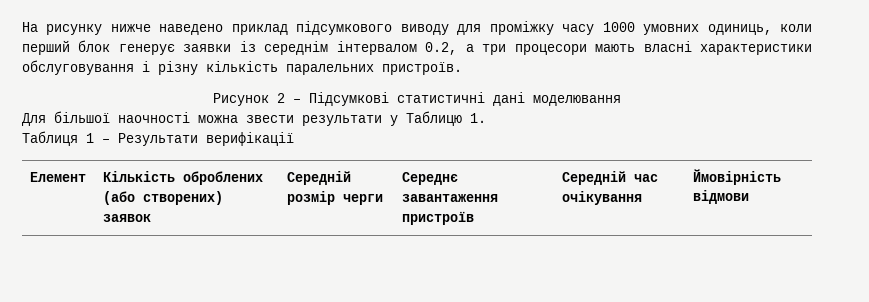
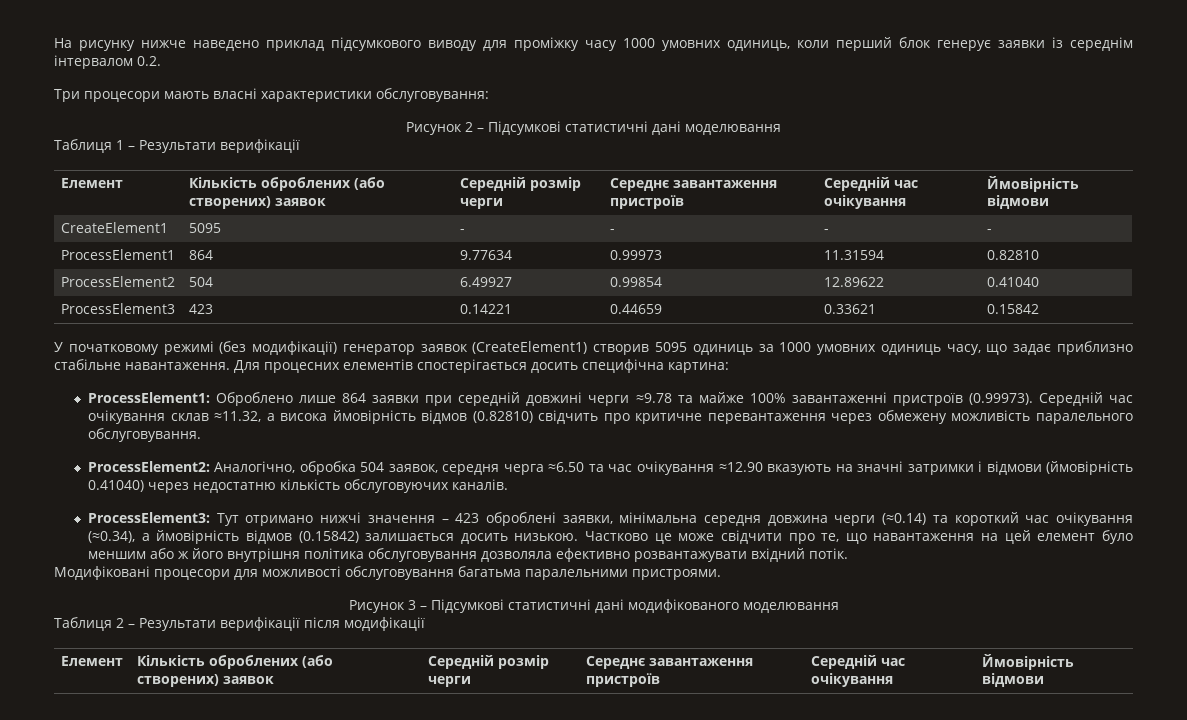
[425,42,507,55] 0.2, а три -> [137,56,161,66] [54,89,80,102] 0.2. // Три
[22,60,462,75] обслуговування і різну кількість паралельних пристроїв. -> [376,88,489,102] обслуговування:
[22,111,486,126] // Для більшої наочності можна звести результати у Таблицю 1. -> (781, 129) none
(750, 197) none -> [60,222,168,233] [188,223,221,233] [459,229,465,233] [609,229,615,233] [823,229,829,233] [986,229,992,233] [60,249,175,260] [188,250,213,260] [459,250,512,260] [609,250,662,260] [823,250,884,260] [986,250,1039,260] [60,276,175,287] [188,277,213,287] [459,277,512,287] [609,277,662,287] [823,277,884,287] [986,277,1039,287] [60,303,175,314] [188,304,213,314] [459,304,512,314] [609,304,662,314] [823,304,876,314] [986,304,1039,314] [54,341,1134,355] [54,359,729,373] [87,392,1133,406] [87,410,1133,424] [87,428,201,442] [87,461,1134,475] [87,479,508,493] [87,512,1134,526] [87,530,1133,544] [87,548,848,562] [54,566,721,580] [348,599,839,613] [54,617,425,631] [60,656,123,666] [136,655,333,669] [136,674,274,687] [427,655,549,669] [427,676,471,687] [585,656,753,669] [585,673,660,687] [810,655,905,669] [810,673,893,687] [981,654,1074,670] [981,673,1044,687] // CreateElement1 | 5095 | - | - | - | - // ProcessElement1 | 864 | 9.77634 | 0.99973 | 11.31594 | 0.82810 // ProcessElement2 | 504 | 6.49927 | 0.99854 | 12.89622 | 0.41040 // ProcessElement3 | 423 | 0.14221 | 0.44659 | 0.33621 | 0.15842 // У початковому режимі (без модифікації) генератор заявок (CreateElement1) створив 5095 одиниць за 1000 умовних одиниць часу, що задає приблизно стабільне навантаження. Для процесних елементів спостерігається досить специфічна картина: // ProcessElement1: Оброблено лише 864 заявки при середній довжині черги ≈9.78 та майже 100% завантаженні пристроїв (0.99973). Середній час очікування склав ≈11.32, а висока ймовірність відмов (0.82810) свідчить про критичне перевантаження через обмежену можливість паралельного обслуговування. // ProcessElement2: Аналогічно, обробка 504 заявок, середня черга ≈6.50 та час очікування ≈12.90 вказують на значні затримки і відмови (ймовірність 0.41040) через недостатню кількість обслуговуючих каналів. // ProcessElement3: Тут отримано нижчі значення – 423 оброблені заявки, мінімальна середня довжина черги (≈0.14) та короткий час очікування (≈0.34), а ймовірність відмов (0.15842) залишається досить низькою. Частково це може свідчити про те, що навантаження на цей елемент було меншим або ж його внутрішня політика обслуговування дозволяла ефективно розвантажувати вхідний потік. // Модифіковані процесори для можливості обслуговування багатьма паралельними пристроями. // Рисунок 3 – Підсумкові статистичні дані модифікованого моделювання // Таблиця 2 – Результати верифікації після модифікації // Елемент | Кількість оброблених (або створених) заявок | Середній розмір черги | Середнє завантаження пристроїв | Середній час очікування | Ймовірність відмови

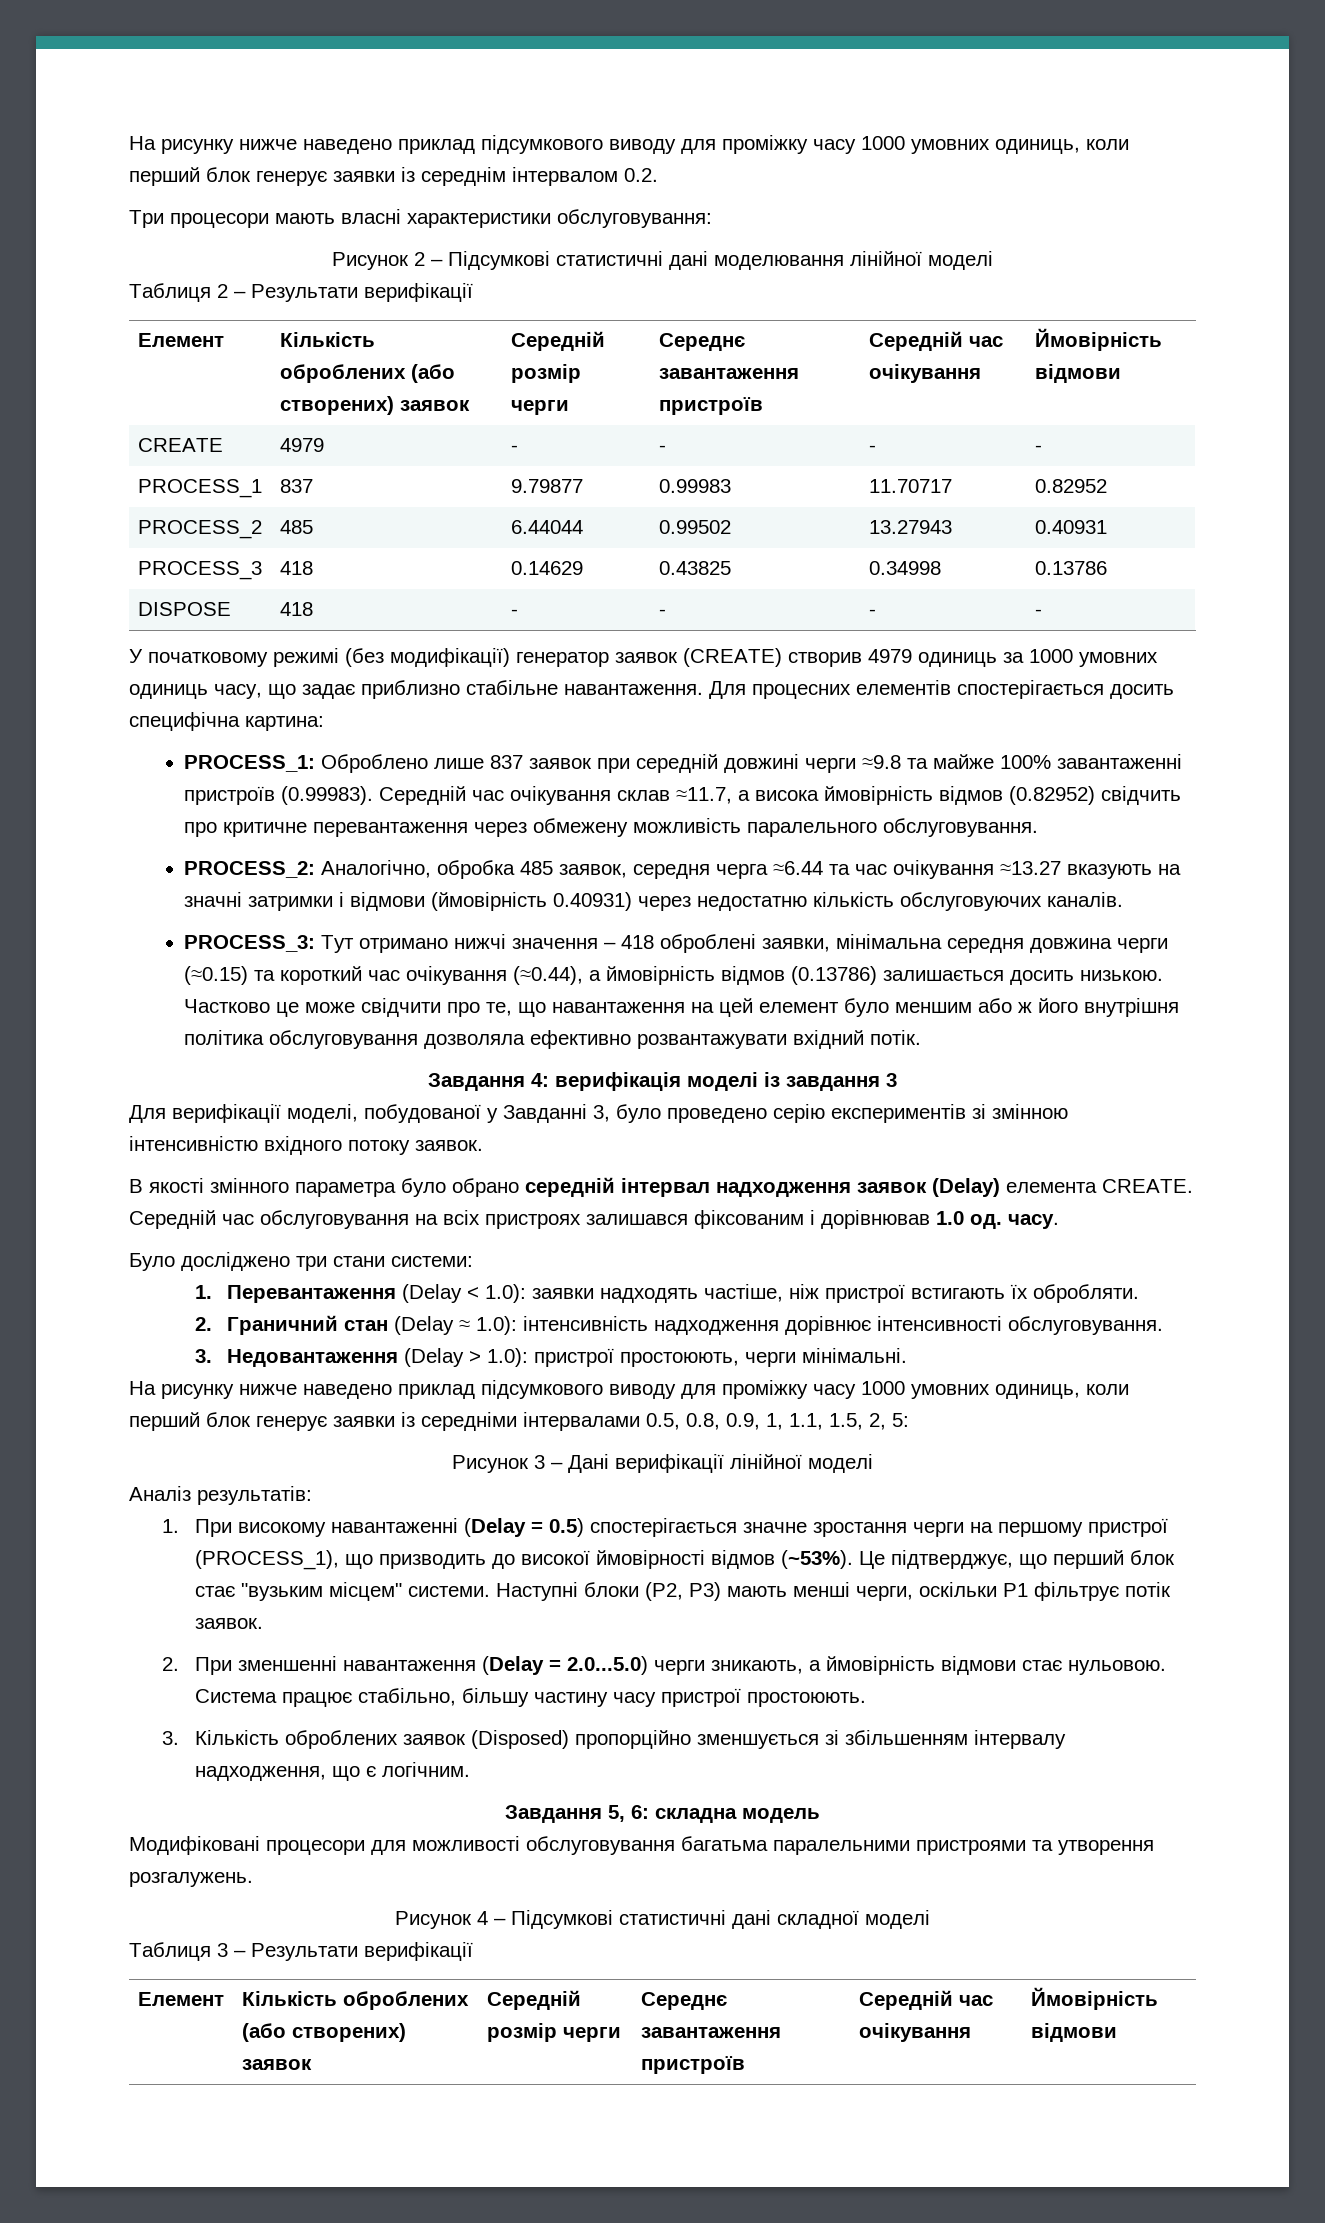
[54,139,124,153] // Таблиця 1 -> [850,251,993,270] [129,283,228,302] лінійної моделі // Таблиця 2
[60,222,168,233] [188,223,221,233] [459,229,465,233] [609,229,615,233] [823,229,829,233] [986,229,992,233] [60,249,175,260] [188,250,213,260] [459,250,512,260] [609,250,662,260] [823,250,884,260] [986,250,1039,260] [60,276,175,287] [188,277,213,287] [459,277,512,287] [609,277,662,287] [823,277,884,287] [986,277,1039,287] [60,303,175,314] [188,304,213,314] [459,304,512,314] [609,304,662,314] [823,304,876,314] [986,304,1039,314] CreateElement1 | 5095 | - | - | - | - // ProcessElement1 | 864 | 9.77634 | 0.99973 | 11.31594 | 0.82810 // ProcessElement2 | 504 | 6.49927 | 0.99854 | 12.89622 | 0.41040 // ProcessElement3 | 423 | 0.14221 | 0.44659 | 0.33621 | 0.15842 -> [137,438,223,452] [279,438,324,452] [510,445,518,452] [658,445,666,452] [868,445,876,452] [1034,445,1042,452] [137,479,262,498] [279,479,313,493] [510,479,583,493] [658,479,731,493] [868,479,952,493] [1034,479,1107,493] [137,520,262,539] [279,520,313,534] [510,520,583,534] [658,520,731,534] [868,520,952,534] [1034,520,1107,534] [137,561,262,580] [279,561,313,575] [510,561,583,575] [658,561,731,575] [868,561,941,575] [1034,561,1107,575] [137,602,231,616] [279,602,313,616] [510,609,518,616] [658,609,666,616] [868,609,876,616] [1034,609,1042,616] CREATE | 4979 | - | - | - | - // PROCESS_1 | 837 | 9.79877 | 0.99983 | 11.70717 | 0.82952 // PROCESS_2 | 485 | 6.44044 | 0.99502 | 13.27943 | 0.40931 // PROCESS_3 | 418 | 0.14629 | 0.43825 | 0.34998 | 0.13786 // DISPOSE | 418 | - | - | - | -
[472,341,687,355] (CreateElement1) створив 5095 -> [683,648,912,667] (CREATE) створив 4979
[87,392,210,403] ProcessElement1: -> [184,755,316,772] PROCESS_1:
[342,393,420,403] 864 заявки -> [490,755,593,769] 837 заявок
[635,393,672,403] ≈9.78 -> [862,755,902,769] ≈9.8
[968,393,1033,405] (0.99973). -> [281,786,374,805] (0.99983).
[214,411,262,422] ≈11.32, -> [676,787,733,804] ≈11.7,
[472,411,533,423] (0.82810) -> [1009,786,1096,805] (0.82952)
[87,461,210,472] ProcessElement2: -> [184,861,316,878] PROCESS_2:
[360,462,385,472] 504 -> [520,861,554,875] 485
[548,462,585,472] ≈6.50 -> [773,861,824,875] ≈6.44
[718,462,763,472] ≈12.90 -> [1000,861,1062,875] ≈13.27
[87,480,144,492] 0.41040) -> [553,892,633,911] 0.40931)
[87,512,210,523] ProcessElement3: -> [184,935,316,952] PROCESS_3:
[455,513,480,523] 423 -> [621,935,655,949] 418
[882,513,927,525] (≈0.14) -> [184,966,249,985] (≈0.15)
[87,531,135,543] (≈0.34), -> [513,966,584,985] (≈0.44),
[298,531,359,543] (0.15842) -> [791,966,878,985] (0.13786)
(848, 553) none -> [428,1072,897,1091] [129,1104,1068,1123] [129,1136,483,1155] [129,1177,1193,1197] [129,1210,1059,1229] [129,1252,473,1271] [194,1284,1140,1303] [194,1315,1164,1335] [194,1348,908,1367] [129,1380,1129,1399] [129,1412,909,1431] [452,1454,873,1473] [129,1486,312,1505] [161,1518,1168,1537] [194,1550,1175,1570] [194,1582,1171,1601] [194,1618,263,1629] [161,1656,1166,1675] [194,1688,866,1707] [161,1730,1066,1749] [194,1762,470,1781] [505,1805,820,1823] // Завдання 4: верифікація моделі із завдання 3 // Для верифікації моделі, побудованої у Завданні 3, було проведено серію експериментів зі змінною інтенсивністю вхідного потоку заявок. // В якості змінного параметра було обрано середній інтервал надходження заявок (Delay) елемента CREATE. Середній час обслуговування на всіх пристроях залишався фіксованим і дорівнював 1.0 од. часу. // Було досліджено три стани системи: // 1. Перевантаження (Delay < 1.0): заявки надходять частіше, ніж пристрої встигають їх обробляти. // 2. Граничний стан (Delay ≈ 1.0): інтенсивність надходження дорівнює інтенсивності обслуговування. // 3. Недовантаження (Delay > 1.0): пристрої простоюють, черги мінімальні. // На рисунку нижче наведено приклад підсумкового виводу для проміжку часу 1000 умовних одиниць, коли перший блок генерує заявки із середніми інтервалами 0.5, 0.8, 0.9, 1, 1.1, 1.5, 2, 5: // Рисунок 3 – Дані верифікації лінійної моделі // Аналіз результатів: // 1. При високому навантаженні (Delay = 0.5) спостерігається значне зростання черги на першому пристрої (PROCESS_1), що призводить до високої ймовірності відмов (~53%). Це підтверджує, що перший блок стає "вузьким місцем" системи. Наступні блоки (P2, P3) мають менші черги, оскільки P1 фільтрує потік заявок. // 2. При зменшенні навантаження (Delay = 2.0...5.0) черги зникають, а ймовірність відмови стає нульовою. Система працює стабільно, більшу частину часу пристрої простоюють. // 3. Кількість оброблених заявок (Disposed) пропорційно зменшується зі збільшенням інтервалу надходження, що є логічним. // Завдання 5, 6: складна модель
[632,569,721,580] [348,599,839,613] [54,617,425,631] пристроями. // Рисунок 3 – Підсумкові статистичні дані модифікованого моделювання // Таблиця 2 – Результати верифікації після модифікації -> [916,1840,1154,1855] [129,1872,253,1887] [395,1910,930,1929] [129,1942,473,1961] пристроями та утворення розгалужень. // Рисунок 4 – Підсумкові статистичні дані складної моделі // Таблиця 3 – Результати верифікації

